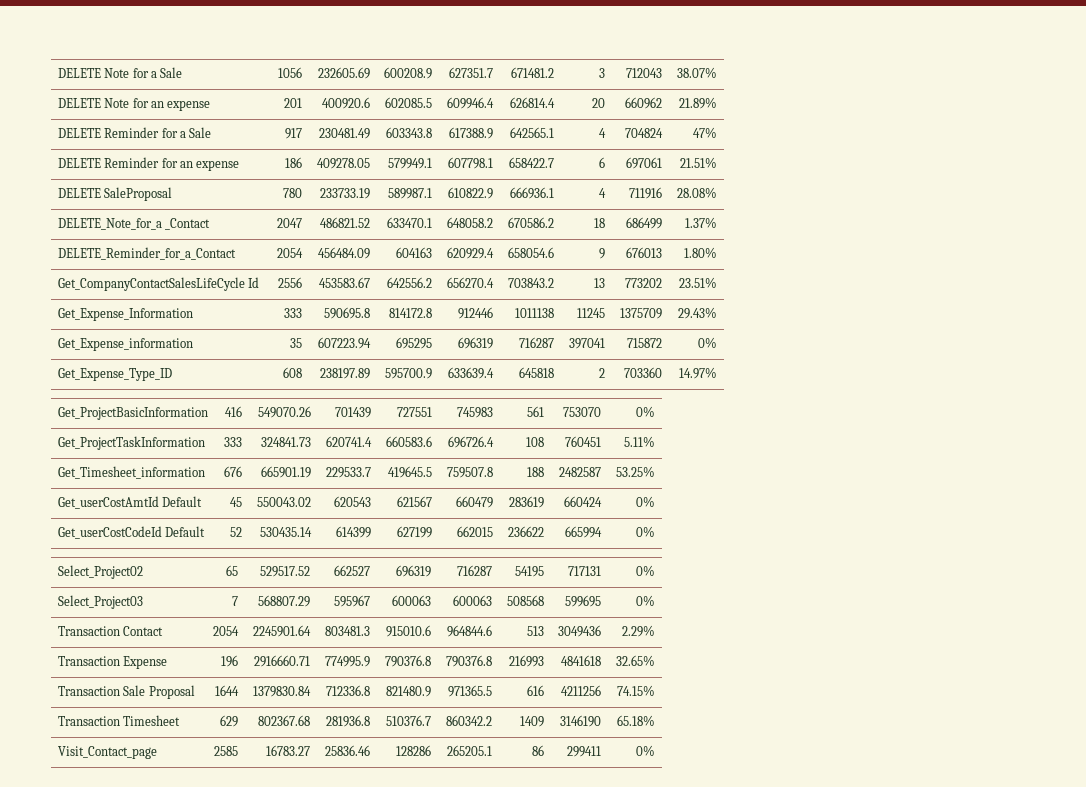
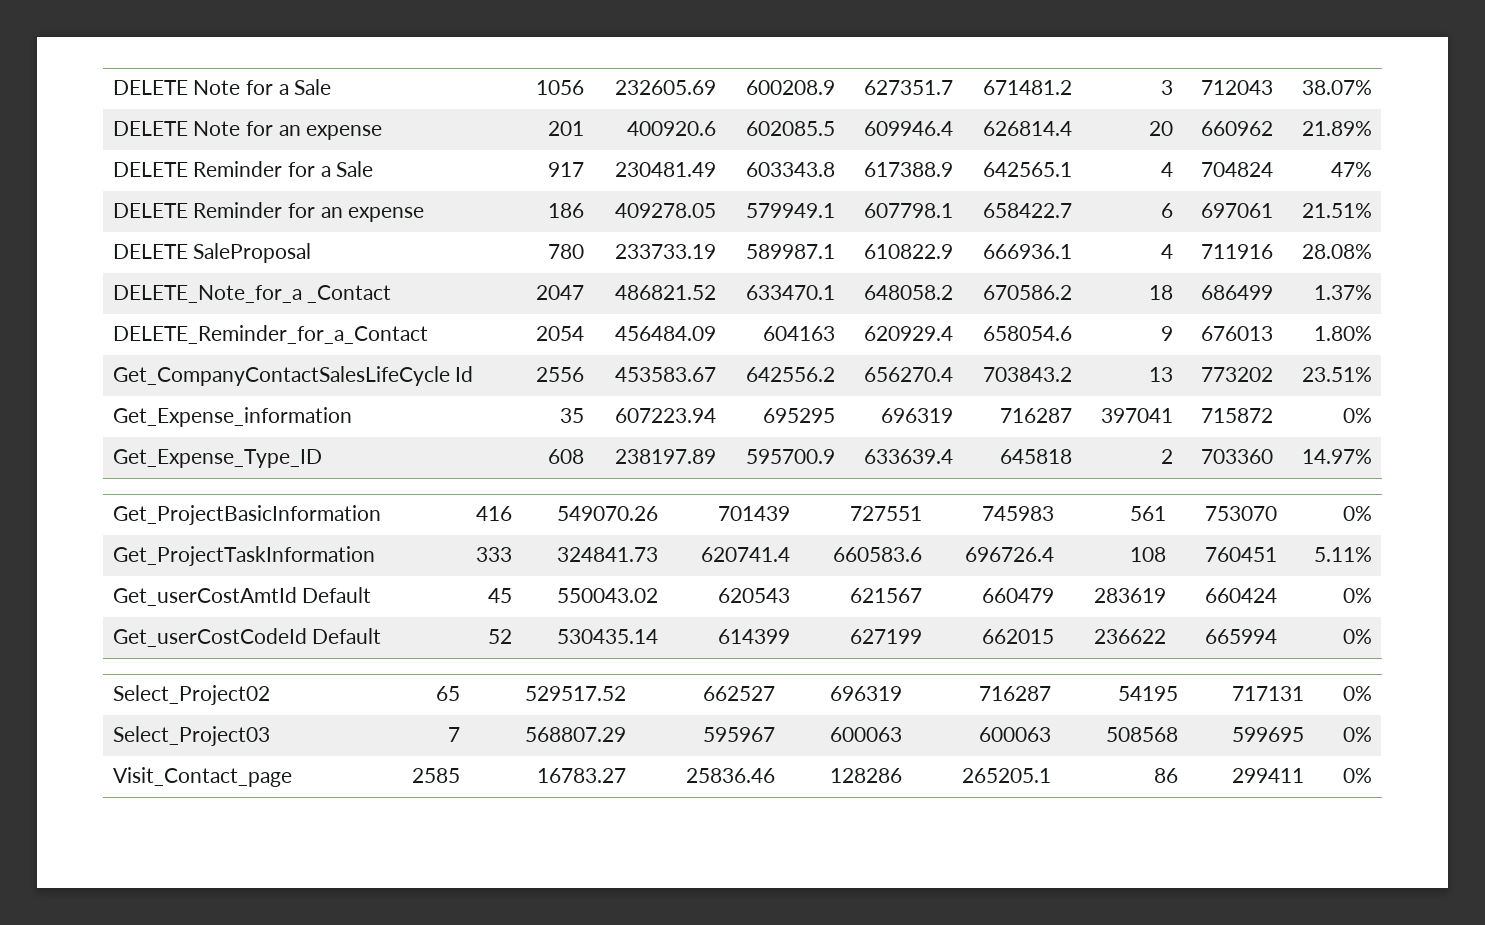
[57,308,193,321] [284,308,303,318] [324,307,371,319] [389,308,433,318] [458,307,494,319] [515,308,555,318] [577,308,606,318] [620,308,663,319] [678,307,718,319] // Get_Expense_Information | 333 | 590695.8 | 814172.8 | 912446 | 1011138 | 11245 | 1375709 | 29.43% -> (1373, 374) none
[57,466,205,479] [224,466,243,477] [261,466,312,478] [326,467,372,478] [388,466,433,478] [447,467,494,478] [527,467,545,477] [559,467,602,477] [616,466,656,477] // Get_Timesheet_information | 676 | 665901.19 | 229533.7 | 419645.5 | 759507.8 | 188 | 2482587 | 53.25% -> (1373, 554) none
[57,626,164,636] [213,626,240,636] [253,625,312,637] [325,626,371,636] [386,625,432,637] [447,625,493,637] [527,626,545,636] [558,625,602,637] [622,625,656,637] [57,656,168,669] [221,655,239,667] [254,655,311,667] [325,656,371,667] [385,655,432,667] [446,655,493,667] [509,655,545,667] [561,655,602,666] [616,655,656,666] [57,685,195,699] [215,685,240,696] [253,686,312,697] [326,685,371,696] [386,686,432,697] [448,685,493,697] [527,685,545,696] [561,685,602,696] [617,685,656,696] [57,715,181,726] [220,715,239,727] [258,715,311,726] [326,715,371,727] [386,715,432,726] [446,715,493,726] [520,716,545,727] [560,715,602,727] [617,715,656,726] // Transaction Contact | 2054 | 2245901.64 | 803481.3 | 915010.6 | 964844.6 | 513 | 3049436 | 2.29% // Transaction Expense | 196 | 2916660.71 | 774995.9 | 790376.8 | 790376.8 | 216993 | 4841618 | 32.65% // Transaction Sale Proposal | 1644 | 1379830.84 | 712336.8 | 821480.9 | 971365.5 | 616 | 4211256 | 74.15% // Transaction Timesheet | 629 | 802367.68 | 281936.8 | 510376.7 | 860342.2 | 1409 | 3146190 | 65.18% -> (1373, 734) none

